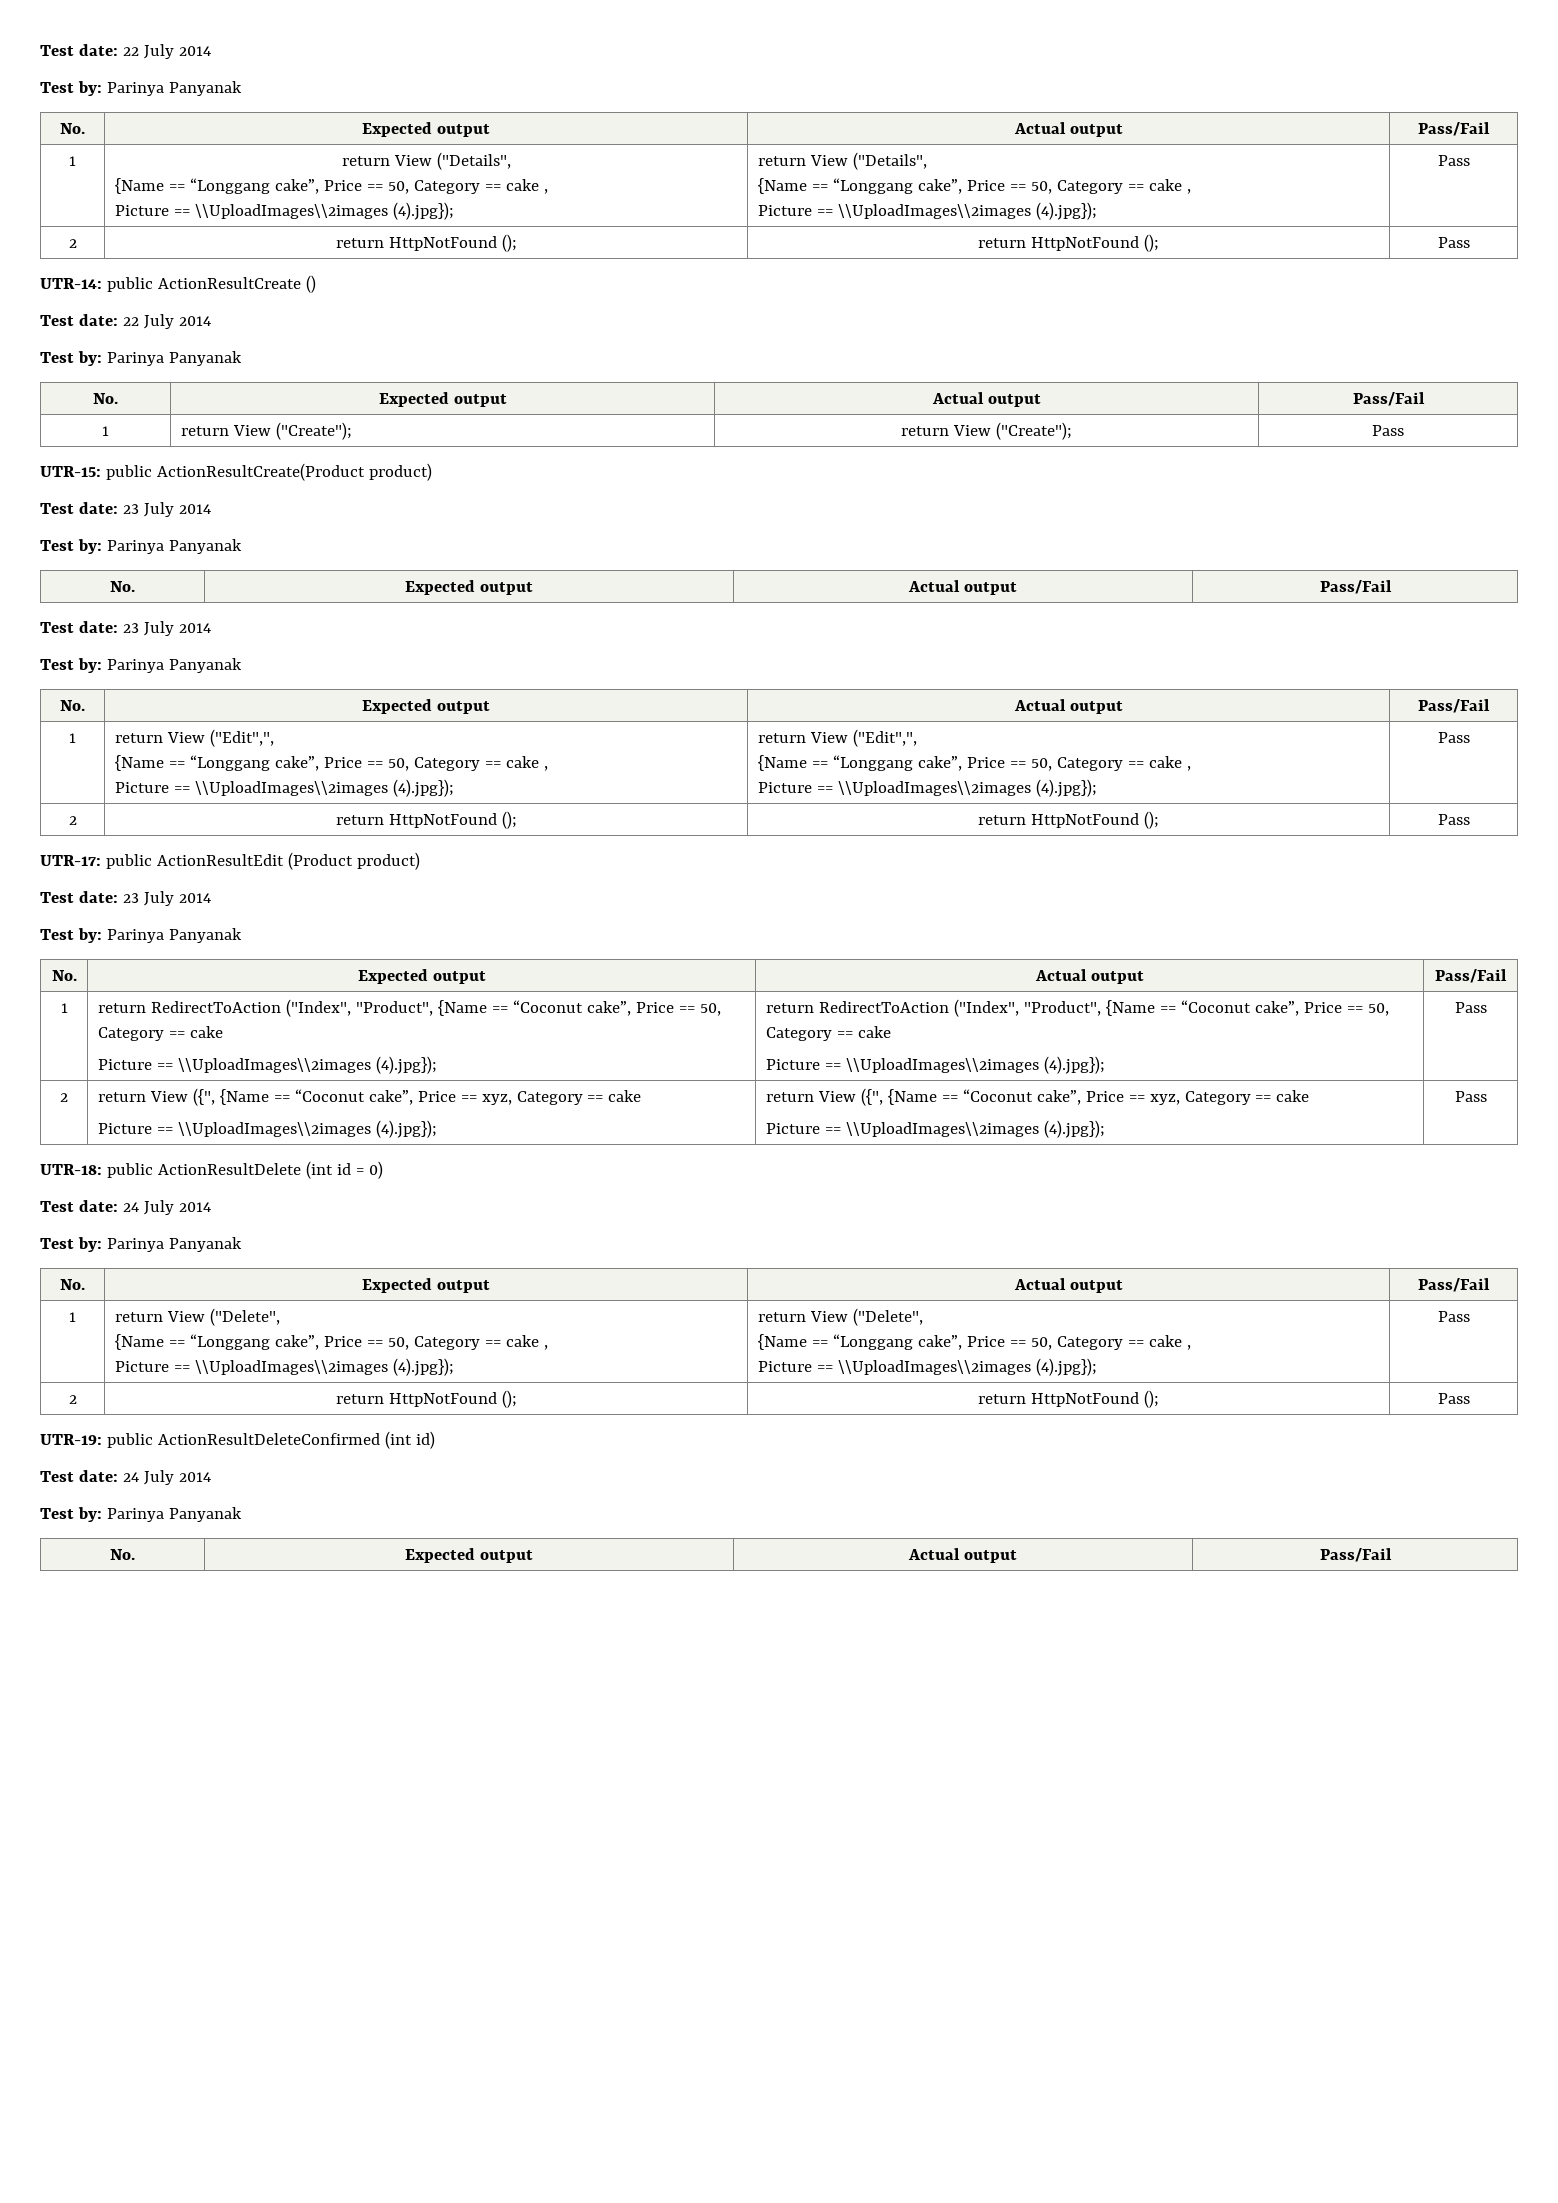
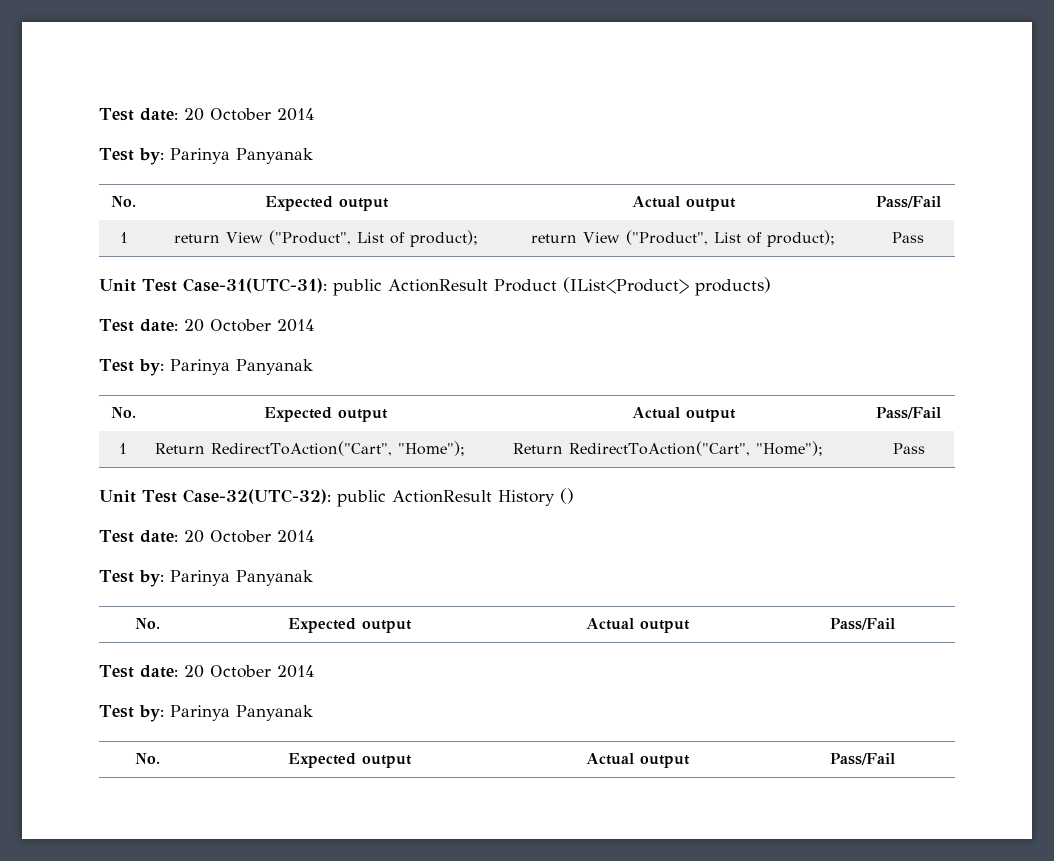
[40,44,174,59] Test date: 22 July -> [99,108,271,121] Test date: 20 October
[436,152,511,170] [114,178,548,194] [114,202,454,220] [757,152,927,170] [757,178,1191,194] [757,202,1097,220] [1437,155,1470,166] [68,239,77,248] [335,234,517,252] [978,234,1159,252] [1437,237,1470,248] [40,275,316,293] [40,314,174,329] ("Details", // {Name == “Longgang cake”, Price == 50, Category == cake , // Picture == \\UploadImages\\2images (4).jpg}); | return View ("Details", // {Name == “Longgang cake”, Price == 50, Category == cake , // Picture == \\UploadImages\\2images (4).jpg}); | Pass // 2 | return HttpNotFound (); | return HttpNotFound (); | Pass // UTR-14: public ActionResultCreate () // Test date: 22 July -> [268,230,478,247] [531,230,835,247] [892,232,924,243] [99,277,771,296] [99,319,271,332] ("Product", List of product); | return View ("Product", List of product); | Pass // Unit Test Case-31(UTC-31): public ActionResult Product (IList<Product> products) // Test date: 20 October
[180,422,352,440] [901,422,1072,440] [1372,425,1404,436] [40,463,432,481] [40,502,174,517] return View ("Create"); | return View ("Create"); | Pass // UTR-15: public ActionResultCreate(Product product) // Test date: 23 July -> [154,441,465,456] [512,441,823,456] [892,443,925,454] [99,488,574,507] [99,530,271,543] Return RedirectToAction("Cart", "Home"); | Return RedirectToAction("Cart", "Home"); | Pass // Unit Test Case-32(UTC-32): public ActionResult History () // Test date: 20 October
[122,621,174,636] 23 July -> [183,665,271,678] 20 October
[69,733,76,743] [114,729,274,747] [114,755,548,771] [114,779,454,797] [757,729,917,747] [757,755,1191,771] [757,779,1097,797] [1437,732,1470,743] [68,816,77,825] [335,811,517,829] [978,811,1159,829] [1437,814,1470,825] [40,852,420,870] [40,891,211,906] [40,928,242,943] [51,970,77,981] [357,969,486,984] [1034,969,1144,984] [1435,969,1507,983] [60,1003,68,1013] [97,999,721,1017] [97,1026,223,1041] [97,1056,437,1074] [765,999,1389,1017] [765,1026,891,1041] [765,1056,1105,1074] [1454,1002,1487,1013] [60,1093,68,1102] [97,1088,642,1106] [97,1120,437,1138] [765,1088,1310,1106] [765,1120,1105,1138] [1454,1091,1487,1102] [40,1161,383,1179] [40,1200,211,1215] [40,1237,242,1252] [60,1279,85,1290] [362,1278,490,1293] [1013,1278,1123,1293] [1418,1278,1490,1292] [69,1312,76,1322] [114,1308,280,1326] [114,1334,548,1350] [114,1358,454,1376] [757,1308,923,1326] [757,1334,1191,1350] [757,1358,1097,1376] [1437,1311,1470,1322] [68,1395,77,1404] [335,1390,517,1408] [978,1390,1159,1408] [1437,1393,1470,1404] [40,1431,435,1449] [40,1470,211,1485] [40,1507,242,1522] [110,1549,135,1560] [405,1548,533,1563] [908,1548,1017,1563] [1319,1548,1392,1562] // 1 | return View ("Edit",", // {Name == “Longgang cake”, Price == 50, Category == cake , // Picture == \\UploadImages\\2images (4).jpg}); | return View ("Edit",", // {Name == “Longgang cake”, Price == 50, Category == cake , // Picture == \\UploadImages\\2images (4).jpg}); | Pass // 2 | return HttpNotFound (); | return HttpNotFound (); | Pass // UTR-17: public ActionResultEdit (Product product) // Test date: 23 July 2014 // Test by: Parinya Panyanak // No. | Expected output | Actual output | Pass/Fail // 1 | return RedirectToAction ("Index", "Product", {Name == “Coconut cake”, Price == 50, Category == cake // Picture == \\UploadImages\\2images (4).jpg}); | return RedirectToAction ("Index", "Product", {Name == “Coconut cake”, Price == 50, Category == cake // Picture == \\UploadImages\\2images (4).jpg}); | Pass // 2 | return View ({", {Name == “Coconut cake”, Price == xyz, Category == cake // Picture == \\UploadImages\\2images (4).jpg}); | return View ({", {Name == “Coconut cake”, Price == xyz, Category == cake // Picture == \\UploadImages\\2images (4).jpg}); | Pass // UTR-18: public ActionResultDelete (int id = 0) // Test date: 24 July 2014 // Test by: Parinya Panyanak // No. | Expected output | Actual output | Pass/Fail // 1 | return View ("Delete", // {Name == “Longgang cake”, Price == 50, Category == cake , // Picture == \\UploadImages\\2images (4).jpg}); | return View ("Delete", // {Name == “Longgang cake”, Price == 50, Category == cake , // Picture == \\UploadImages\\2images (4).jpg}); | Pass // 2 | return HttpNotFound (); | return HttpNotFound (); | Pass // UTR-19: public ActionResultDeleteConfirmed (int id) // Test date: 24 July 2014 // Test by: Parinya Panyanak // No. | Expected output | Actual output | Pass/Fail -> (895, 759) none

